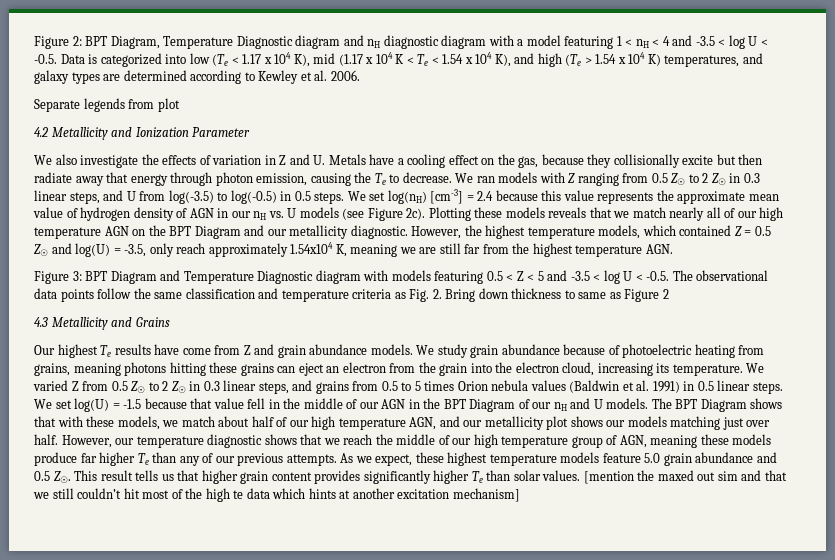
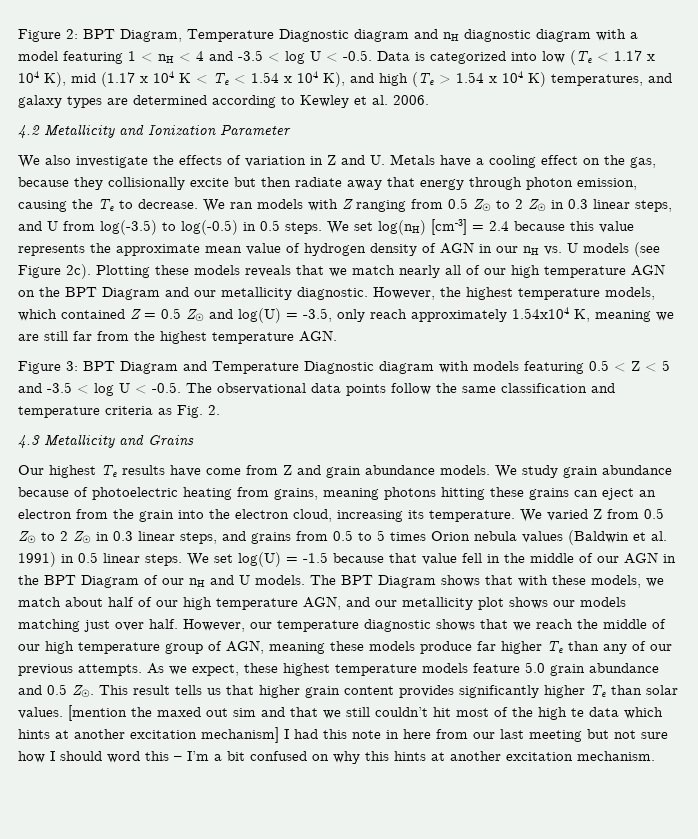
[34,98,180,112] // Separate legends from plot -> (429, 100) none
[445,288,669,302] Bring down thickness to same as Figure 2 -> (220, 410) none
(520, 495) none -> [284,729,668,742] [18,751,655,764] I had this note in here from our last meeting but not sure how I should word this – I’m a bit confused on why this hints at another excitation mechanism.

